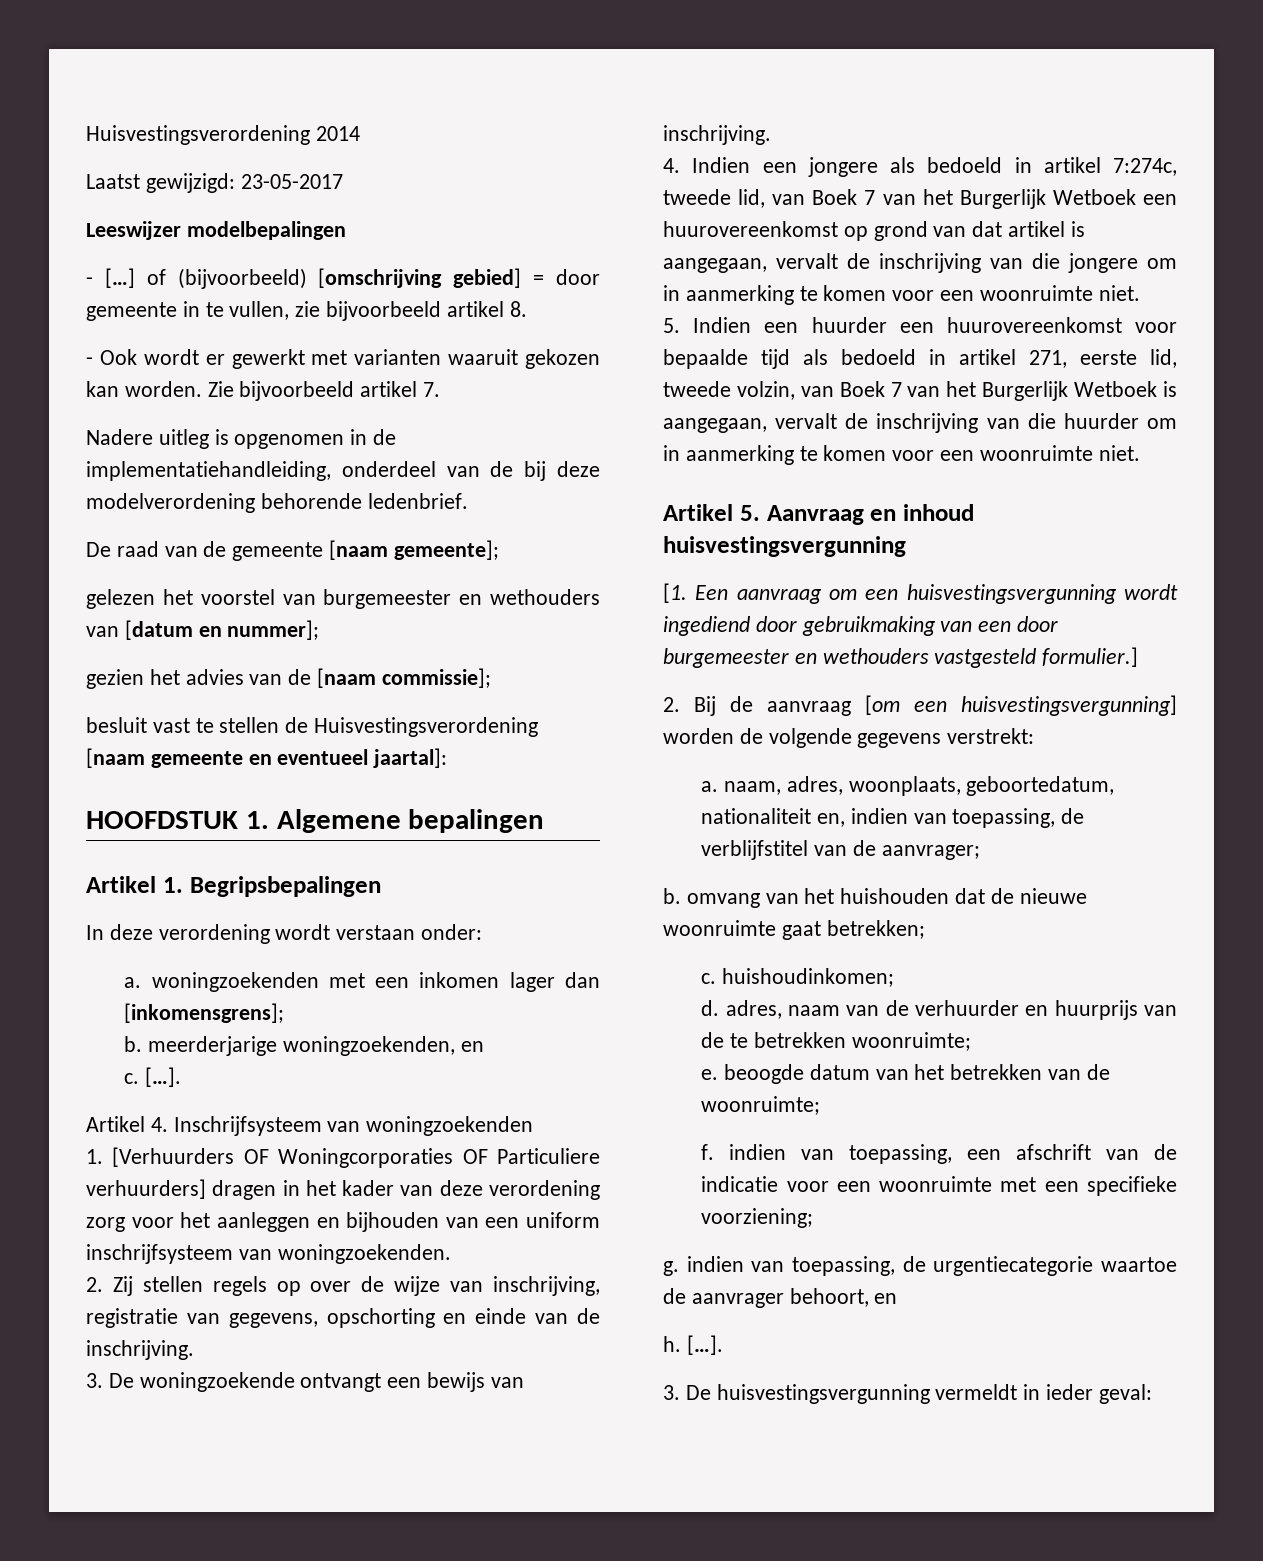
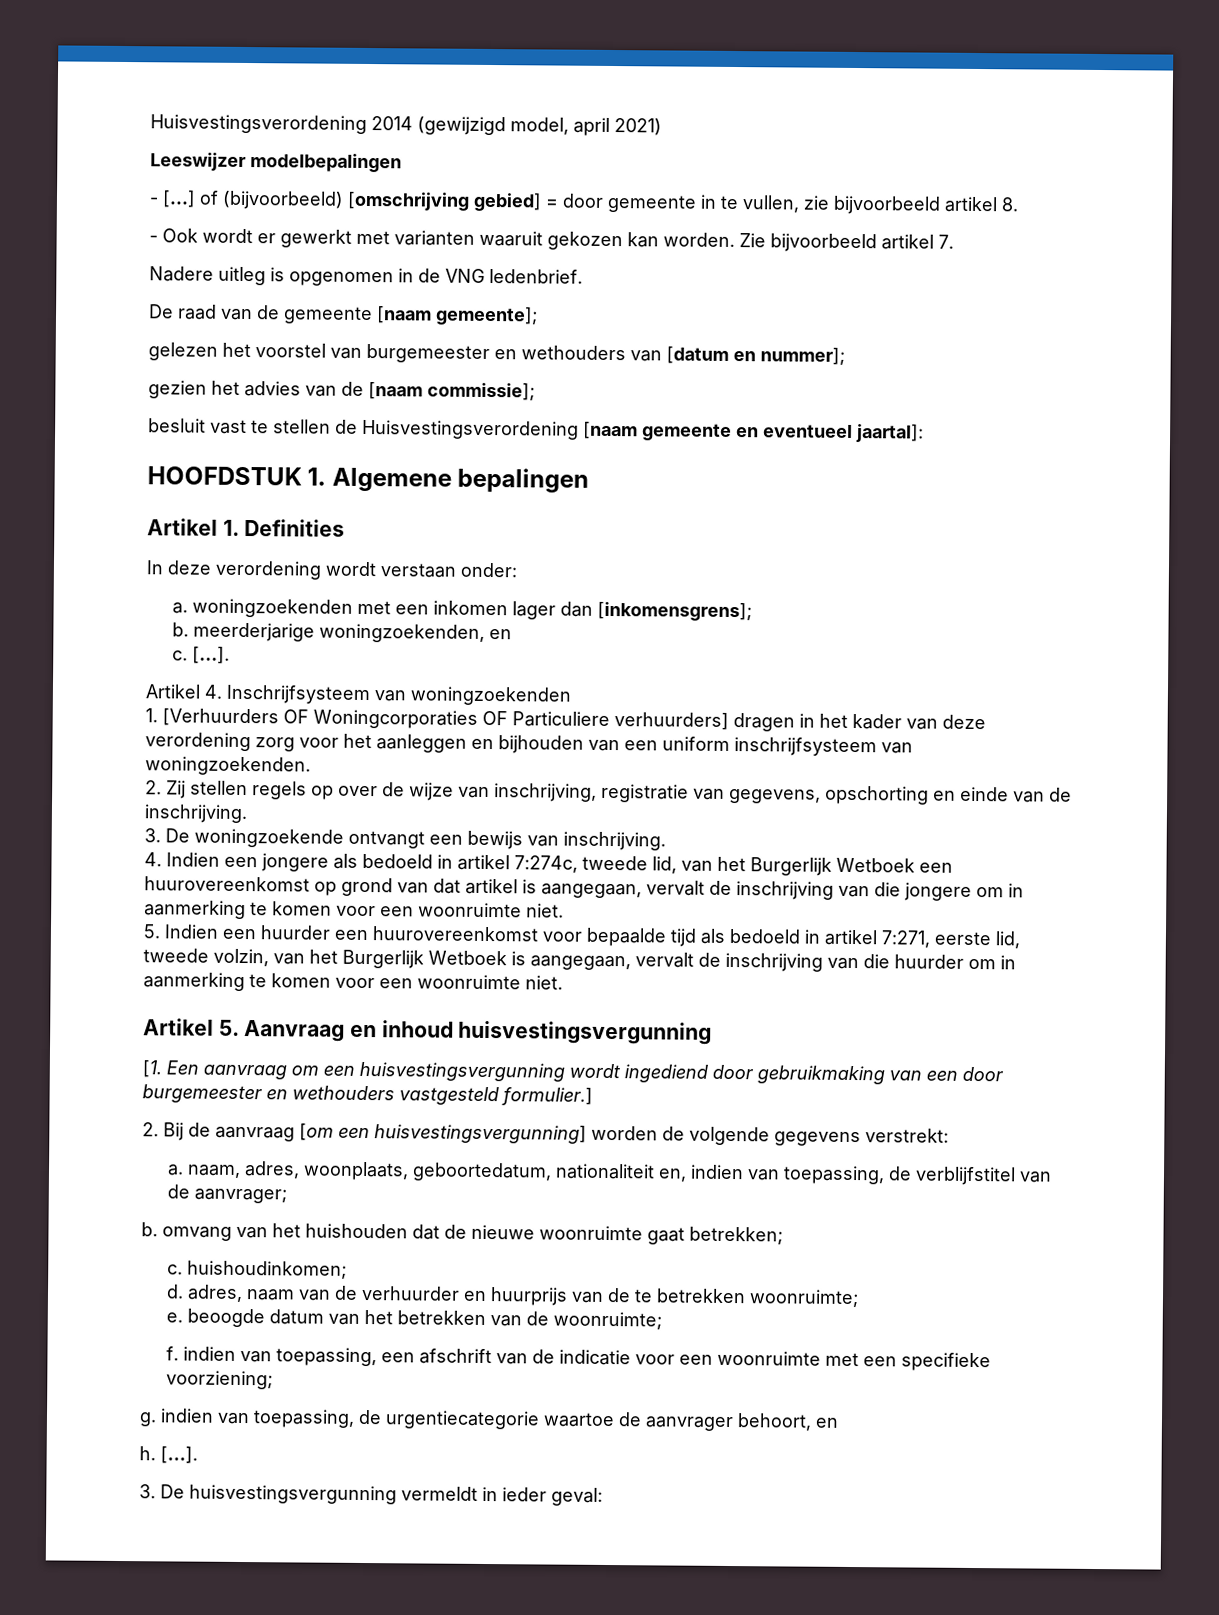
[86,173,343,193] // Laatst gewijzigd: 23-05-2017 -> [417,116,662,136] (gewijzigd model, april 2021)
[86,461,600,481] [86,493,362,513] implementatiehandleiding, onderdeel van de bij deze modelverordening behorende -> [445,268,485,283] VNG
[189,876,381,897] Begripsbepalingen -> [244,518,346,537] Definities
[812,189,916,205] Boek 7 van -> (713, 866) none
[1029,350,1067,368] 271, -> [881,930,931,948] 7:271,
[839,381,941,397] Boek 7 van -> (305, 959) none

